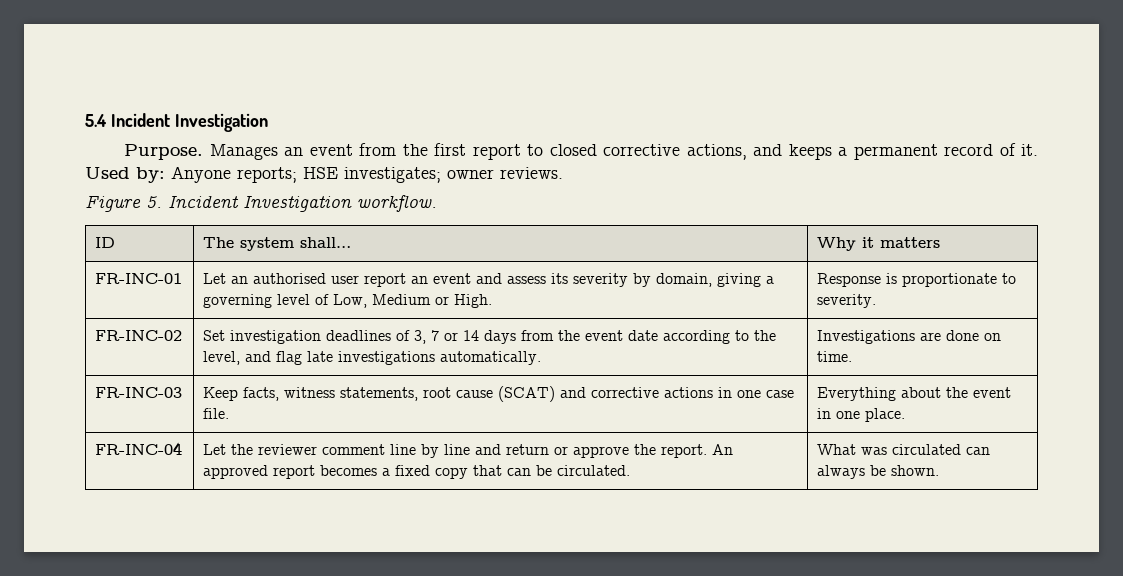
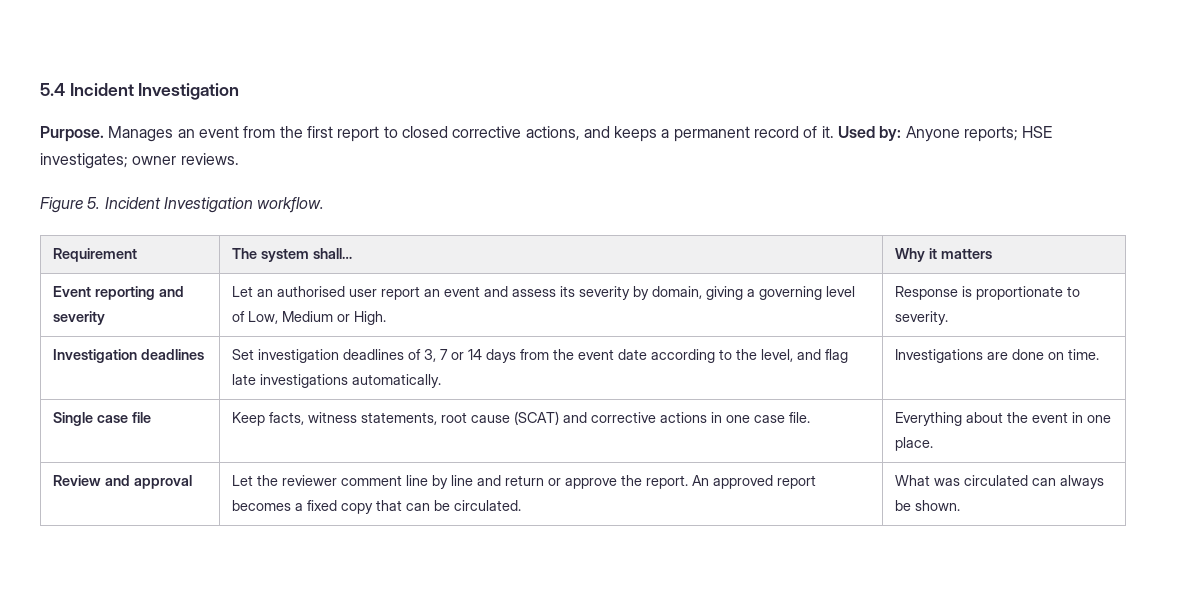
[95,237,116,248] ID -> [52,248,137,262] Requirement
[95,273,183,284] FR-INC-01 -> [52,286,184,300] [52,311,105,325] Event reporting and severity
[95,330,183,341] FR-INC-02 -> [52,349,204,363] Investigation deadlines
[95,387,183,398] FR-INC-03 -> [52,412,151,426] Single case file
[95,442,183,455] FR-INC-04 -> [52,475,192,489] Review and approval

